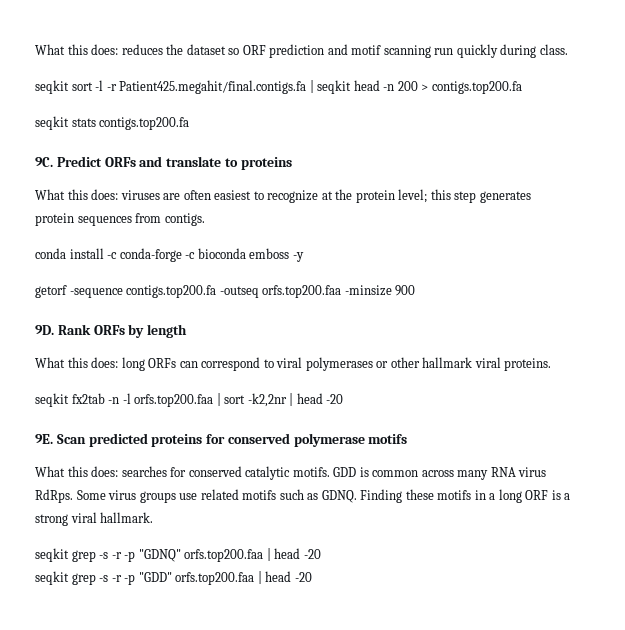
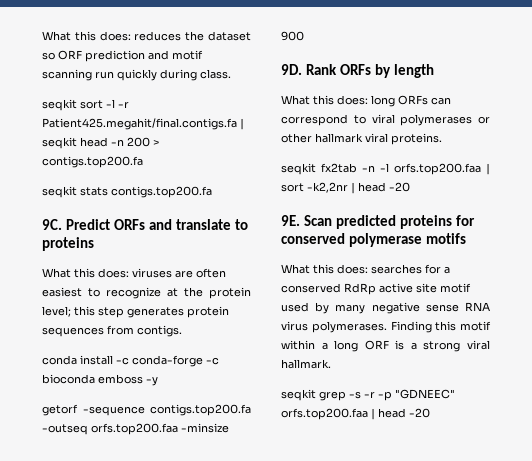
[188,466,547,480] [35,489,486,503] conserved catalytic motifs. GDD is common across many RNA virus RdRps. Some virus groups use related motifs such as GDNQ. Finding these motifs in -> [444,267,450,274] [281,283,471,295] [281,302,490,314] [281,321,491,333] [281,340,315,350] a conserved RdRp active site motif used by many negative sense RNA virus polymerases. Finding this motif within
[138,548,321,562] [35,571,312,585] "GDNQ" orfs.top200.faa | head -20 // seqkit grep -s -r -p "GDD" orfs.top200.faa | head -20 -> [395,389,455,399] [281,408,430,420] "GDNEEC" orfs.top200.faa | head -20

